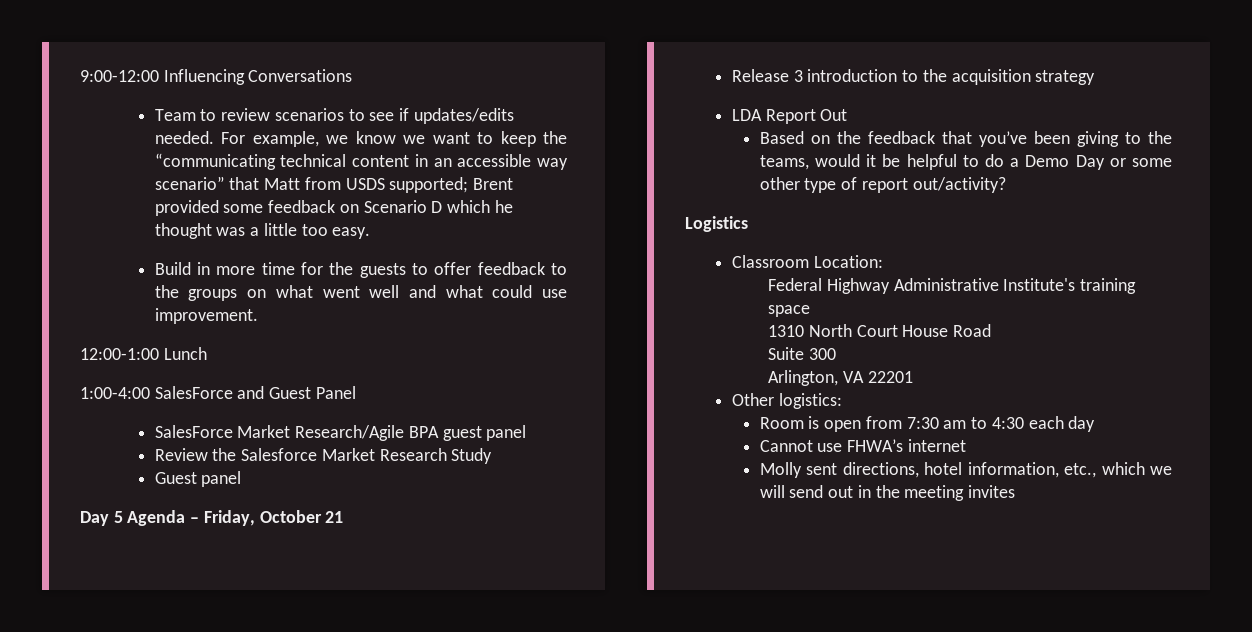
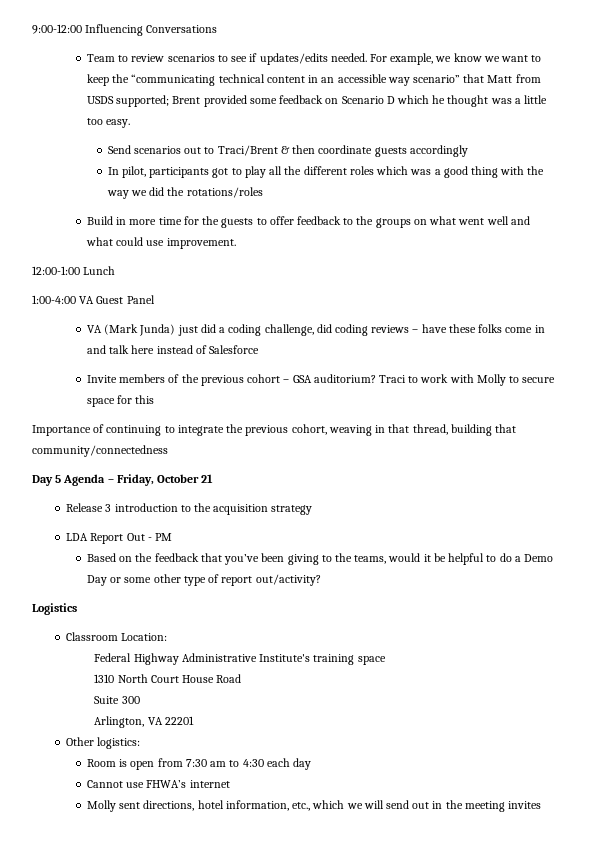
(371, 233) none -> [107,145,468,157] [107,166,545,178] [106,187,263,199] // Send scenarios out to Traci/Brent & then coordinate guests accordingly // In pilot, participants got to play all the different roles which was a good thing with the way we did the rotations/roles
[154,386,265,399] SalesForce and -> [79,296,95,304] VA
[154,425,527,441] [154,448,493,464] [154,471,242,487] SalesForce Market Research/Agile BPA guest panel // Review the Salesforce Market Research Study // Guest panel -> [86,324,545,336] [86,345,260,354] [86,374,556,386] [86,395,155,407] [32,424,517,436] [32,445,168,457] VA (Mark Junda) just did a coding challenge, did coding reviews – have these folks come in and talk here instead of Salesforce // Invite members of the previous cohort – GSA auditorium? Traci to work with Molly to secure space for this // Importance of continuing to integrate the previous cohort, weaving in that thread, building that community/connectedness
(848, 115) none -> [147,533,172,541] - PM

